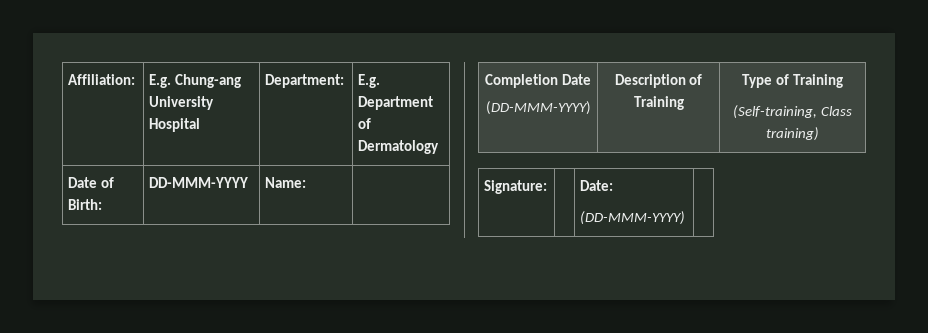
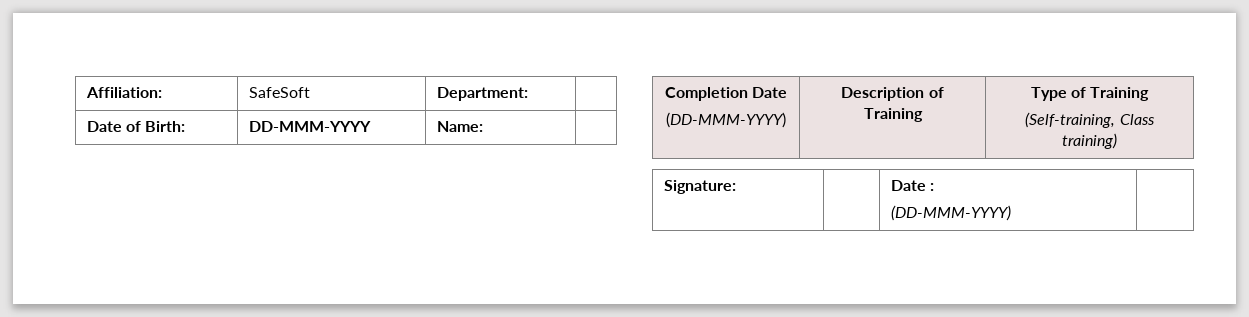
[149,74,242,88] [149,96,215,110] [149,118,201,132] [265,74,345,88] [358,74,381,88] [358,96,434,110] [358,118,372,129] [358,140,440,154] E.g. Chung-ang University Hospital | Department: | E.g. Department of Dermatology -> [248,87,310,98] [436,87,528,101] SafeSoft | Department: |
[580,180,614,191] Date: -> [890,180,935,191] Date :

